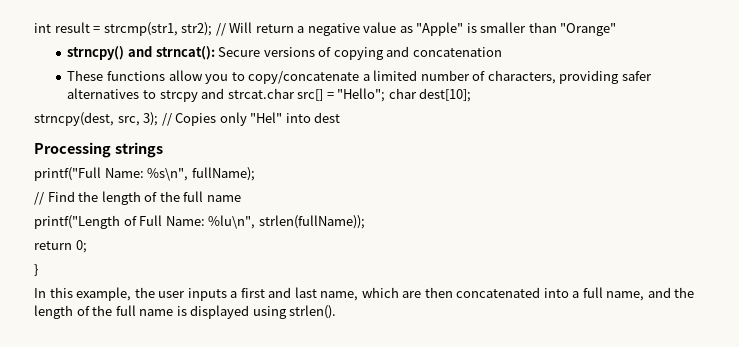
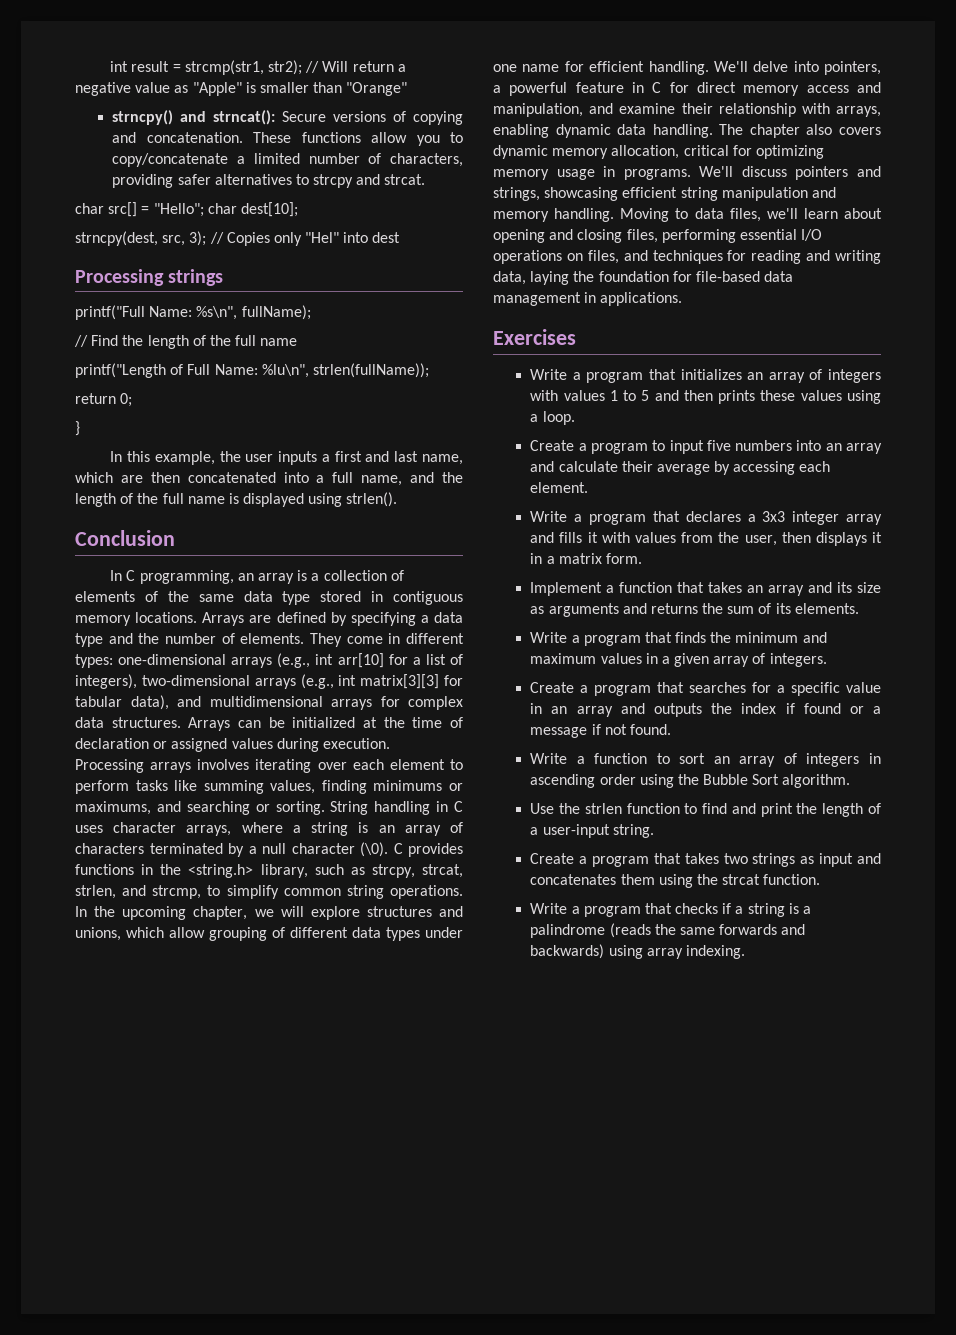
[412,47,502,57] concatenation // -> [146,132,243,143] concatenation.
[227,88,295,99] strcat.char -> [384,174,426,185] [75,203,104,214] strcat. // char
(337, 312) none -> [75,530,175,546] [110,570,404,584] [75,591,463,605] [75,612,463,626] [75,633,465,647] [75,653,463,668] [75,674,463,689] [75,695,463,710] [75,717,463,731] [75,738,390,752] [75,759,464,773] [75,780,463,794] [75,801,463,815] [75,822,464,836] [75,842,463,857] [75,864,463,878] [75,885,463,899] [75,906,463,920] [75,927,463,941] [493,61,881,75] [493,82,881,96] [493,103,881,117] [493,124,881,138] [493,145,824,159] [493,166,881,180] [493,187,836,201] [493,208,882,222] [493,229,823,243] [493,250,881,264] [493,271,794,285] [493,292,683,306] [493,329,576,345] [530,369,881,383] [530,390,881,404] [530,411,575,425] [530,440,882,454] [530,461,831,475] [530,482,589,493] [530,511,882,525] [530,532,882,546] [530,553,642,564] [530,582,881,596] [530,603,859,617] [530,632,827,646] [530,653,827,667] [530,682,881,696] [530,703,881,717] [530,724,671,738] [530,753,881,767] [530,774,851,788] [530,803,881,817] [530,824,654,838] [530,853,881,867] [530,874,821,888] [530,903,811,917] [530,923,806,938] [530,944,745,959] // Conclusion // In C programming, an array is a collection of elements of the same data type stored in contiguous memory locations. Arrays are defined by specifying a data type and the number of elements. They come in different types: one-dimensional arrays (e.g., int arr[10] for a list of integers), two-dimensional arrays (e.g., int matrix[3][3] for tabular data), and multidimensional arrays for complex data structures. Arrays can be initialized at the time of declaration or assigned values during execution. Processing arrays involves iterating over each element to perform tasks like summing values, finding minimums or maximums, and searching or sorting. String handling in C uses character arrays, where a string is an array of characters terminated by a null character (\0). C provides functions in the <string.h> library, such as strcpy, strcat, strlen, and strcmp, to simplify common string operations. In the upcoming chapter, we will explore structures and unions, which allow grouping of different data types under one name for efficient handling. We'll delve into pointers, a powerful feature in C for direct memory access and manipulation, and examine their relationship with arrays, enabling dynamic data handling. The chapter also covers dynamic memory allocation, critical for optimizing memory usage in programs. We'll discuss pointers and strings, showcasing efficient string manipulation and memory handling. Moving to data files, we'll learn about opening and closing files, performing essential I/O operations on files, and techniques for reading and writing data, laying the foundation for file-based data management in applications. // Exercises // Write a program that initializes an array of integers with values 1 to 5 and then prints these values using a loop. // Create a program to input five numbers into an array and calculate their average by accessing each element. // Write a program that declares a 3x3 integer array and fills it with values from the user, then displays it in a matrix form. // Implement a function that takes an array and its size as arguments and returns the sum of its elements. // Write a program that finds the minimum and maximum values in a given array of integers. // Create a program that searches for a specific value in an array and outputs the index if found or a message if not found. // Write a function to sort an array of integers in ascending order using the Bubble Sort algorithm. // Use the strlen function to find and print the length of a user-input string. // Create a program that takes two strings as input and concatenates them using the strcat function. // Write a program that checks if a string is a palindrome (reads the same forwards and backwards) using array indexing.

